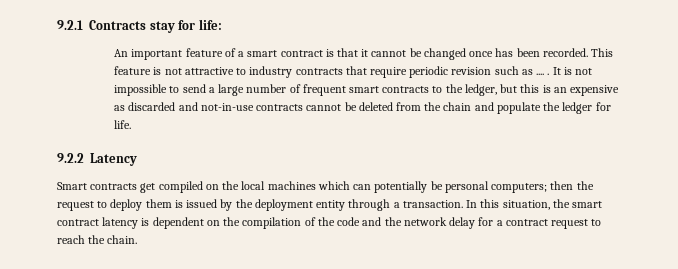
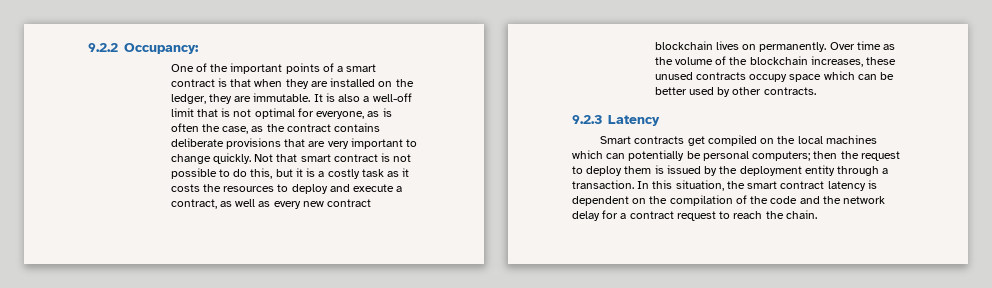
[57,19,222,33] [114,48,223,60] 9.2.1 Contracts stay for life: // An important feature -> [88,43,199,54] [170,63,320,74] 9.2.2 Occupancy: // One of the important points
[361,48,614,60] [114,66,593,78] [114,84,620,96] [114,102,611,114] [114,120,132,129] [57,153,84,163] it cannot be changed once has been recorded. This feature is not attractive to industry contracts that require periodic revision such as .... . It is not impossible to send a large number of frequent smart contracts to the ledger, but this is an expensive as discarded and not-in-use contracts cannot be deleted from the chain and populate the ledger for life. // 9.2.2 -> [254,78,414,89] [170,93,412,104] [170,108,392,119] [170,123,381,134] [170,138,418,149] [170,153,412,164] [170,168,410,179] [170,184,403,194] [170,199,372,209] [654,41,896,52] [654,56,897,67] [654,71,895,82] [654,87,816,97] [572,115,602,124] when they are installed on the ledger, they are immutable. It is also a well-off limit that is not optimal for everyone, as is often the case, as the contract contains deliberate provisions that are very important to change quickly. Not that smart contract is not possible to do this, but it is a costly task as it costs the resources to deploy and execute a contract, as well as every new contract blockchain lives on permanently. Over time as the volume of the blockchain increases, these unused contracts occupy space which can be better used by other contracts. // 9.2.3

